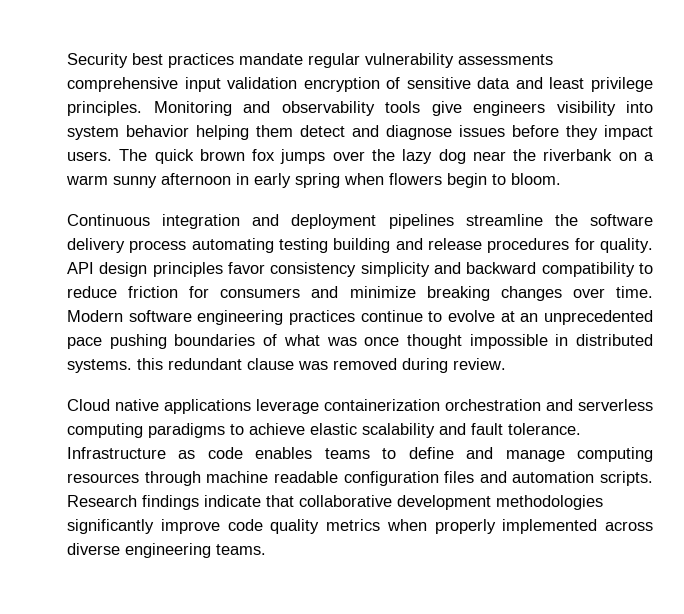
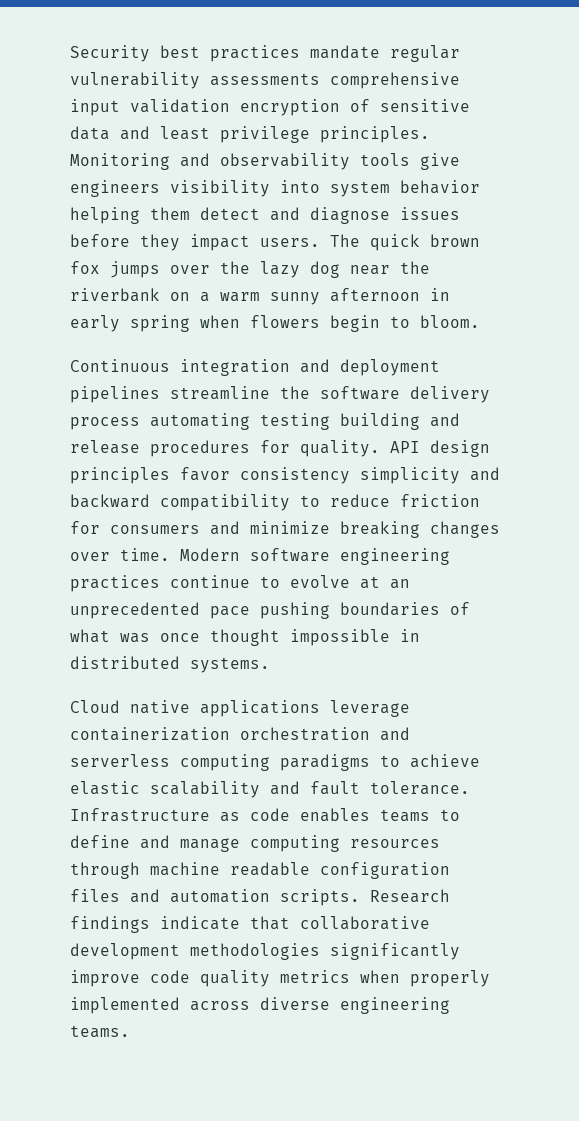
[137,358,506,373] this redundant clause was removed during review. -> (270, 665) none

